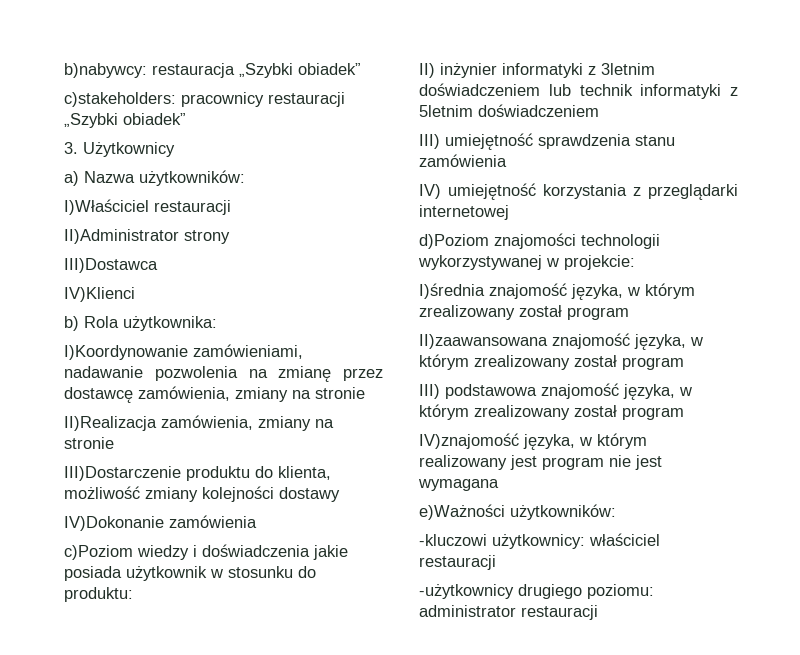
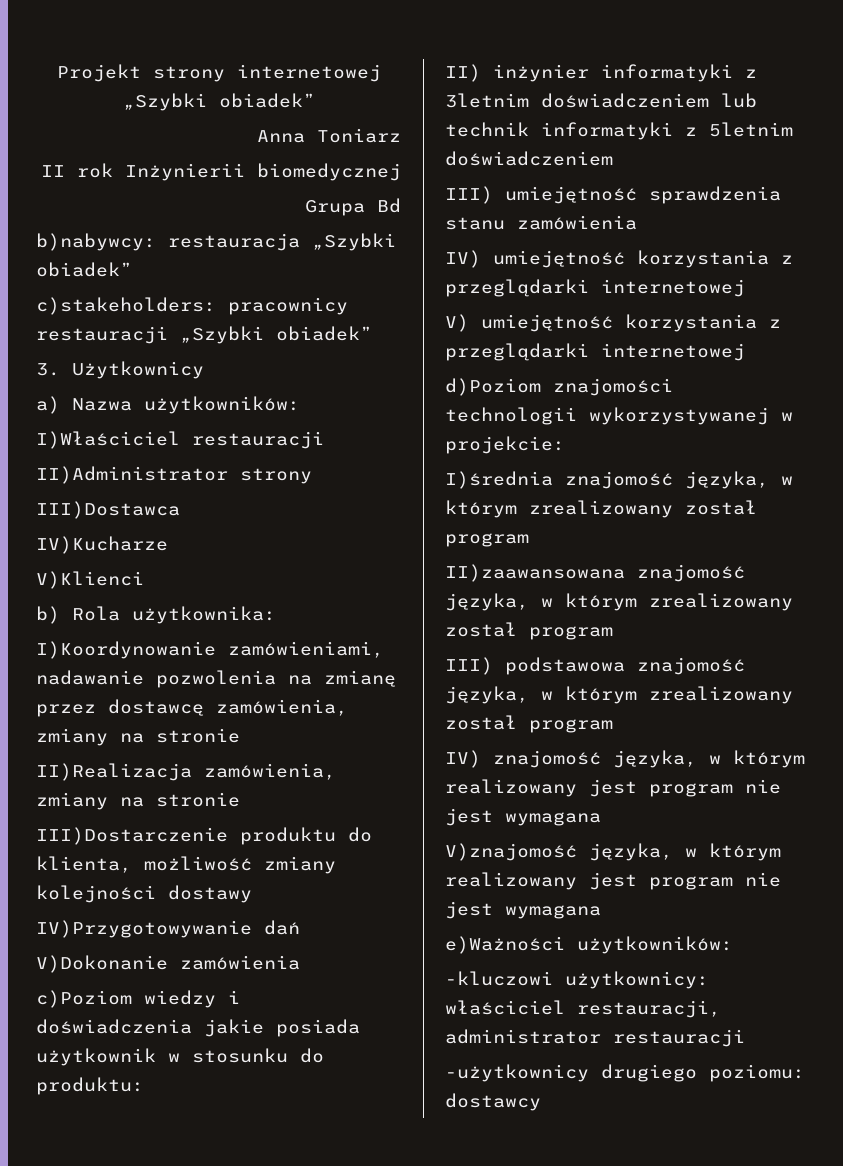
(64, 70) none -> [56,64,381,82] [122,93,315,111] [257,128,401,143] [41,163,401,181] [305,198,401,216] Projekt strony internetowej „Szybki obiadek” // Anna Toniarz // II rok Inżynierii biomedycznej // Grupa Bd //
[64,287,135,302] IV)Klienci -> [36,536,168,554] [36,571,144,589] IV)Kucharze // V)Klienci
[64,516,164,531] IV)Dokonanie -> [36,920,300,938] [36,955,168,973] IV)Przygotowywanie dań // V)Dokonanie
(509, 212) none -> [445,314,781,332] [445,343,745,361] // V) umiejętność korzystania z przeglądarki internetowej
[419,433,519,449] IV)znajomość -> [445,750,805,768] [445,779,781,797] [445,808,601,826] [445,843,577,861] IV) znajomość języka, w którym realizowany jest program nie jest wymagana // V)znajomość
(660, 539) none -> [577,1000,721,1018] [445,1029,601,1044] restauracji, administrator
[419,605,598,620] administrator restauracji -> [445,1093,541,1111] dostawcy

